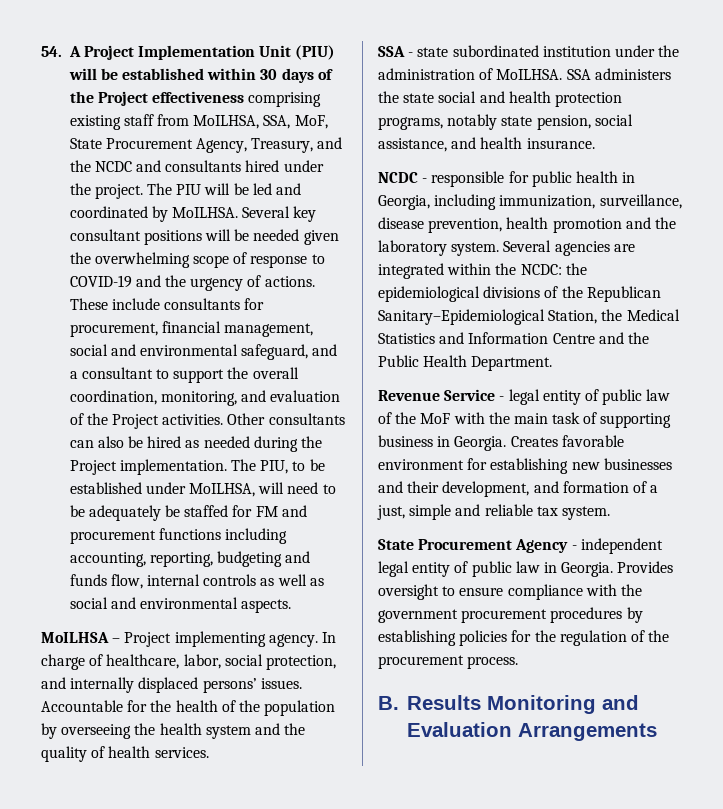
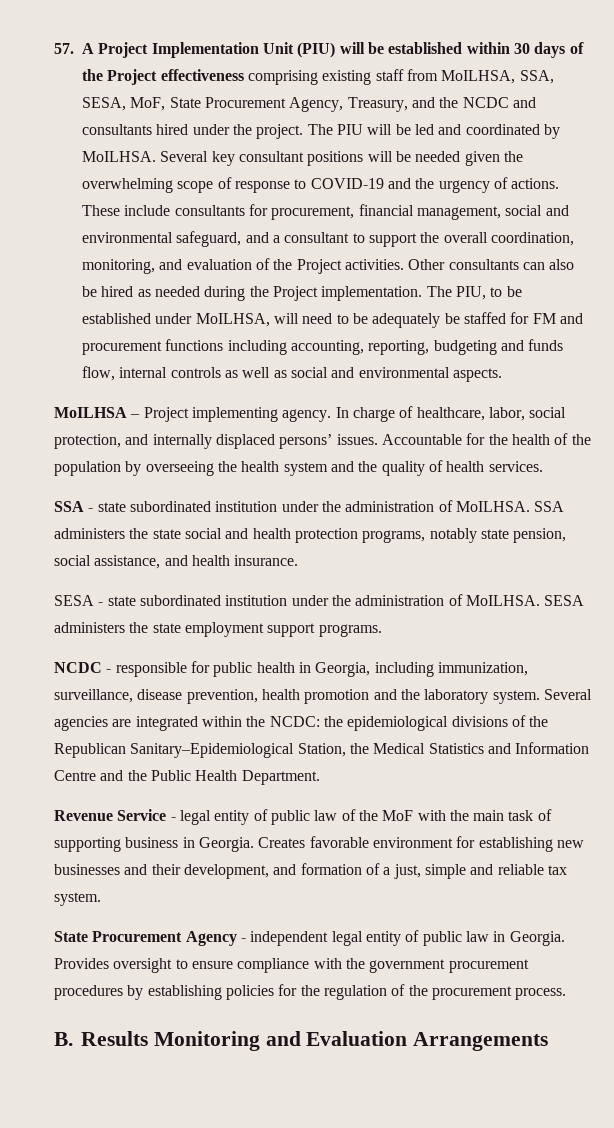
[41,46,62,57] 54. -> [54,43,74,54] 57.
(291, 122) none -> [82,97,126,111] SESA,
(595, 143) none -> [54,594,585,606] [54,622,382,637] // SESA - state subordinated institution under the administration of MoILHSA. SESA administers the state employment support programs.

